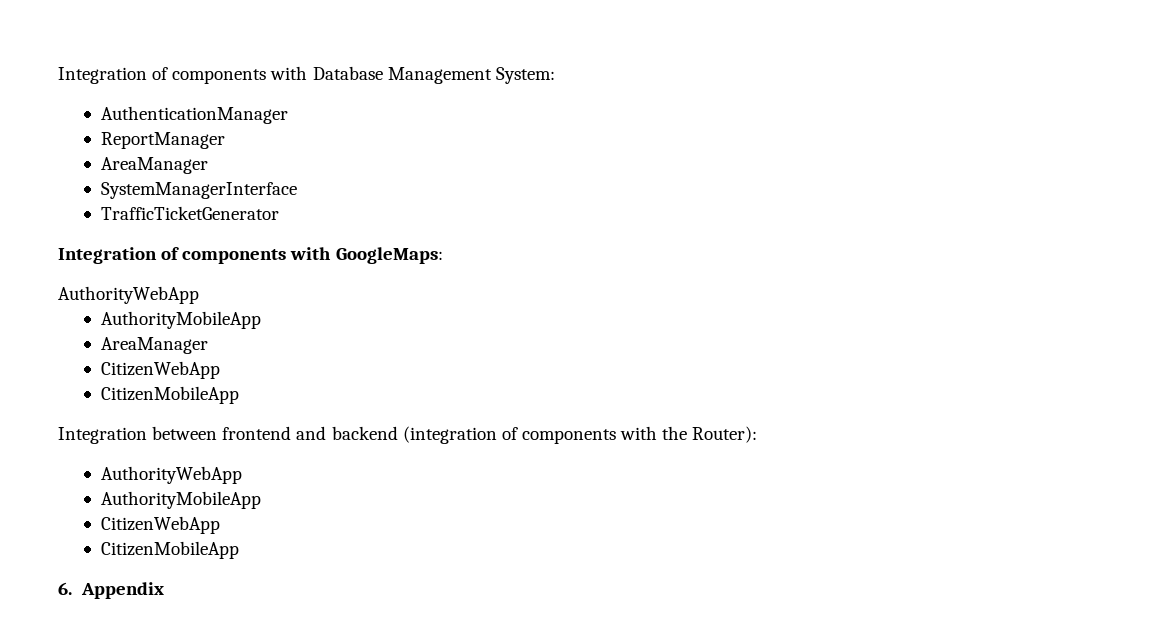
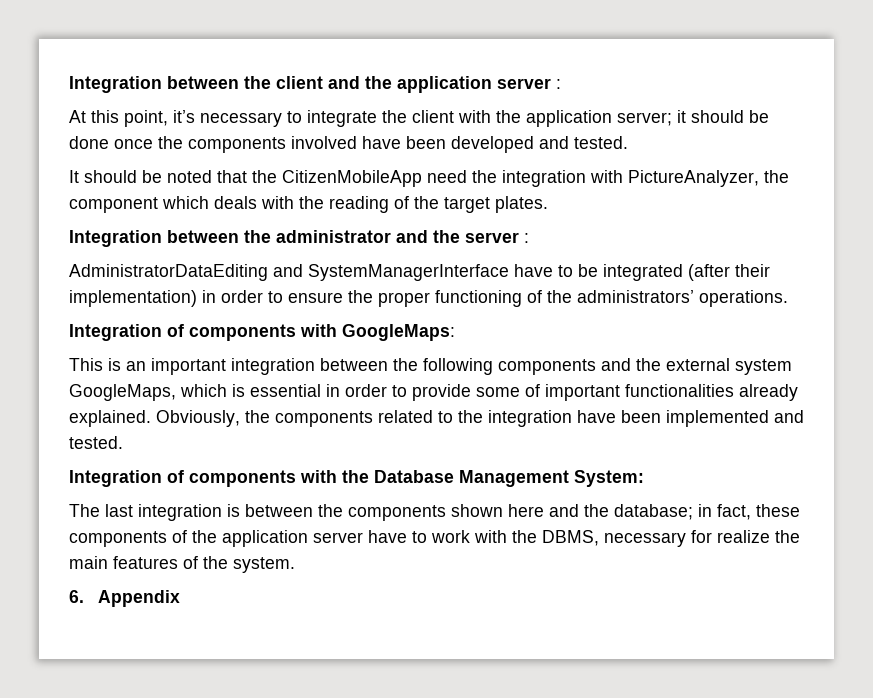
[58,66,555,84] [101,106,289,124] [101,132,226,149] [101,157,209,174] [101,182,298,199] [101,206,280,220] Integration of components with Database Management System: // AuthenticationManager // ReportManager // AreaManager // SystemManagerInterface // TrafficTicketGenerator -> [69,76,561,93] [69,110,769,127] [69,136,628,153] [69,170,789,187] [69,196,548,213] [69,230,529,247] [69,264,770,281] [69,290,788,307] Integration between the client and the application server : // At this point, it’s necessary to integrate the client with the application server; it should be done once the components involved have been developed and tested. // It should be noted that the CitizenMobileApp need the integration with PictureAnalyzer, the component which deals with the reading of the target plates. // Integration between the administrator and the server : // AdministratorDataEditing and SystemManagerInterface have to be integrated (after their implementation) in order to ensure the proper functioning of the administrators’ operations.
[58,286,199,304] [101,311,262,329] [101,337,209,354] [101,361,221,379] [101,386,240,404] [58,426,758,444] [101,466,243,484] [101,491,262,509] [101,516,221,534] [101,541,240,559] AuthorityWebApp // AuthorityMobileApp // AreaManager // CitizenWebApp // CitizenMobileApp // Integration between frontend and backend (integration of components with the Router): // AuthorityWebApp // AuthorityMobileApp // CitizenWebApp // CitizenMobileApp -> [69,358,792,375] [69,384,798,401] [69,410,804,427] [69,436,123,449] [69,470,644,487] [69,504,800,521] [69,530,800,547] [69,556,295,573] This is an important integration between the following components and the external system GoogleMaps, which is essential in order to provide some of important functionalities already explained. Obviously, the components related to the integration have been implemented and tested. // Integration of components with the Database Management System: // The last integration is between the components shown here and the database; in fact, these components of the application server have to work with the DBMS, necessary for realize the main features of the system.

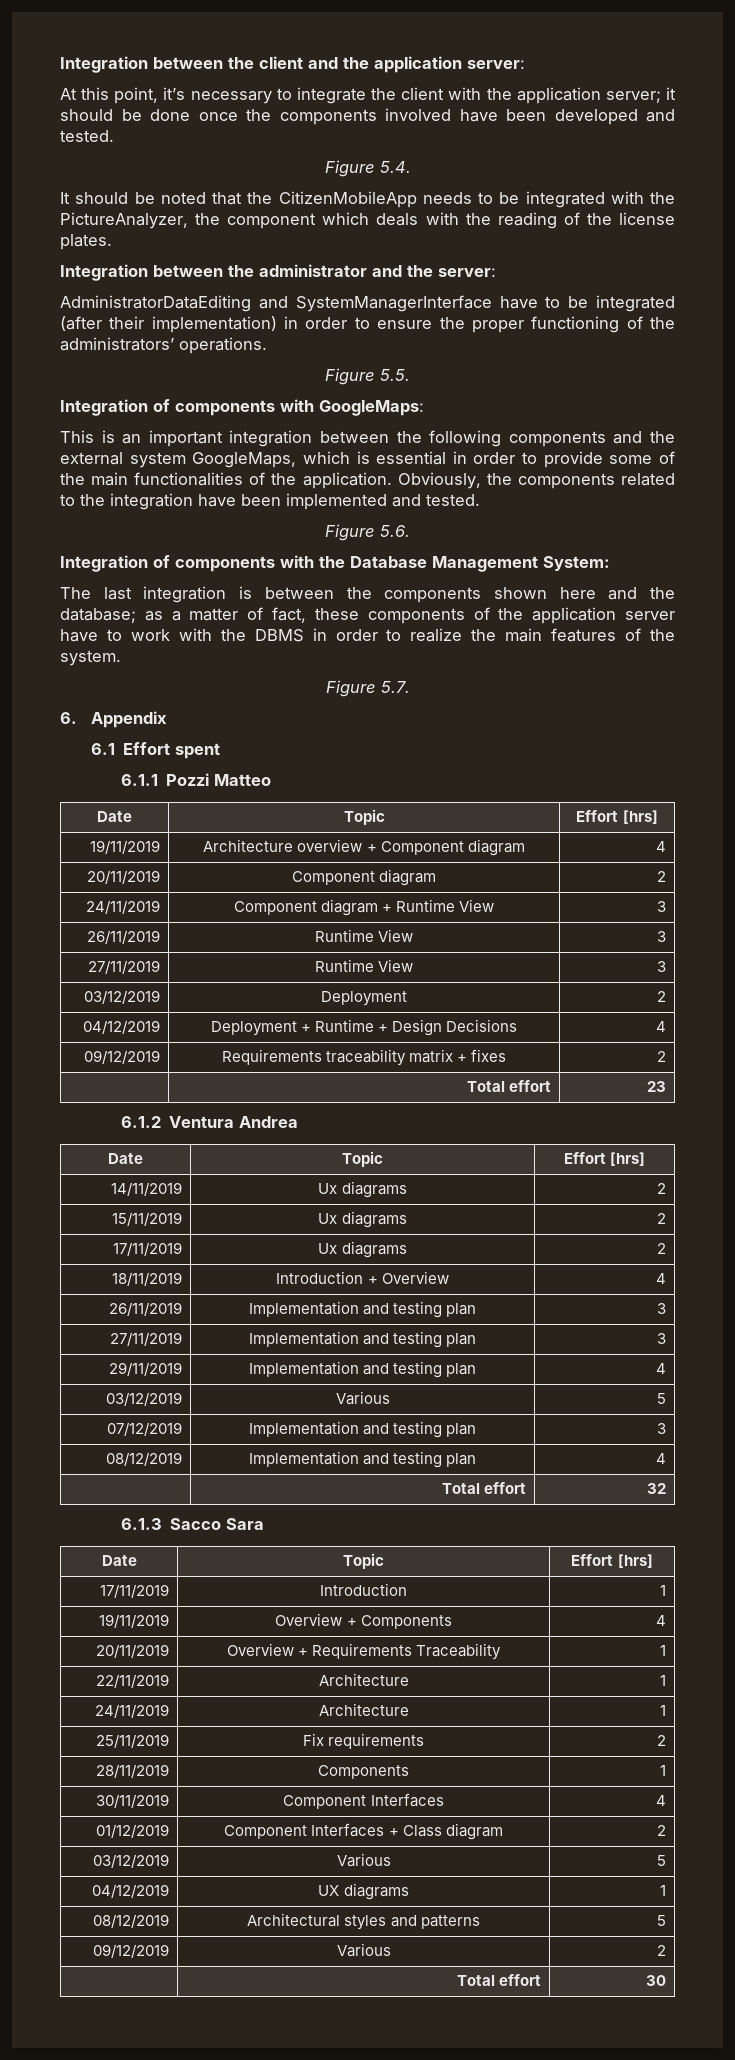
[497,78,561,89] server : -> [467,60,525,69] server:
(628, 142) none -> [324,160,411,177] // Figure 5.4.
[427,170,623,187] need the integration with -> [422,191,675,208] needs to be integrated with the
[444,197,490,213] target -> [619,212,676,225] license
[465,232,529,243] server : -> [438,268,496,277] server:
(788, 298) none -> [325,368,410,385] // Figure 5.5.
[545,384,798,401] [69,410,151,427] important functionalities already explained. -> [60,472,392,489] the main functionalities of the application.
(123, 442) none -> [325,524,410,541] // Figure 5.6.
[698,504,712,517] in -> [144,607,264,621] as a matter of
[542,530,712,547] DBMS, necessary for -> [254,628,402,642] DBMS in order to
(295, 565) none -> [325,680,410,697] // Figure 5.7.
(180, 598) none -> [90,742,220,759] [121,773,272,786] [97,811,132,822] [343,809,385,825] [576,810,658,824] [90,840,161,854] [203,839,525,856] [656,841,667,852] [87,870,161,884] [291,869,437,886] [657,871,667,882] [86,900,161,914] [233,899,495,916] [657,901,667,912] [87,930,161,944] [314,929,414,942] [657,931,667,942] [88,960,161,974] [314,959,414,972] [657,961,667,972] [84,990,161,1004] [321,991,407,1006] [657,991,667,1002] [83,1020,161,1034] [210,1019,518,1036] [656,1021,667,1032] [84,1050,161,1064] [221,1049,507,1066] [657,1051,667,1062] [467,1080,552,1092] [647,1081,667,1092] [121,1116,299,1128] [108,1153,143,1164] [342,1151,383,1167] [563,1152,646,1166] [111,1182,183,1196] [318,1181,407,1198] [657,1183,667,1194] [112,1212,183,1226] [318,1211,407,1228] [657,1213,667,1224] [113,1242,183,1256] [318,1241,407,1258] [657,1243,667,1254] [112,1272,183,1286] [276,1271,449,1284] [656,1273,667,1284] [109,1302,183,1316] [248,1301,477,1318] [657,1303,667,1314] [110,1332,183,1346] [248,1331,477,1348] [657,1333,667,1344] [109,1362,183,1376] [248,1361,477,1378] [656,1363,667,1374] [106,1392,183,1406] [335,1391,390,1405] [657,1393,667,1404] [107,1422,183,1436] [248,1421,477,1438] [657,1423,667,1434] [106,1452,183,1466] [248,1451,477,1468] [656,1453,667,1464] [442,1482,527,1494] [647,1483,667,1494] [121,1518,265,1530] [101,1555,137,1566] [343,1553,384,1569] [571,1554,653,1568] [100,1584,170,1598] [320,1583,407,1596] [660,1585,667,1596] [99,1614,170,1628] [275,1613,452,1629] [656,1615,667,1626] [96,1644,170,1658] [226,1643,502,1660] [660,1645,667,1656] [96,1674,170,1688] [318,1673,409,1686] [660,1675,667,1686] [95,1704,170,1718] [318,1703,409,1716] [660,1705,667,1716] [96,1734,170,1748] [302,1733,425,1749] [657,1735,667,1746] [96,1764,170,1778] [318,1765,409,1779] [660,1765,667,1776] [96,1794,170,1808] [283,1793,444,1809] [656,1795,667,1806] [96,1824,170,1838] [224,1823,503,1840] [657,1825,667,1836] [93,1854,170,1868] [336,1853,391,1867] [657,1855,667,1866] [92,1884,170,1898] [318,1883,409,1900] [660,1885,667,1896] [93,1914,170,1928] [247,1913,480,1930] [657,1915,667,1926] [93,1944,170,1958] [336,1943,391,1957] [657,1945,667,1956] [457,1974,542,1986] [646,1975,667,1986] // 6.1 Effort spent // 6.1.1 Pozzi Matteo // Date | Topic | Effort [hrs] // 19/11/2019 | Architecture overview + Component diagram | 4 // 20/11/2019 | Component diagram | 2 // 24/11/2019 | Component diagram + Runtime View | 3 // 26/11/2019 | Runtime View | 3 // 27/11/2019 | Runtime View | 3 // 03/12/2019 | Deployment | 2 // 04/12/2019 | Deployment + Runtime + Design Decisions | 4 // 09/12/2019 | Requirements traceability matrix + fixes | 2 // | Total effort | 23 // 6.1.2 Ventura Andrea // Date | Topic | Effort [hrs] // 14/11/2019 | Ux diagrams | 2 // 15/11/2019 | Ux diagrams | 2 // 17/11/2019 | Ux diagrams | 2 // 18/11/2019 | Introduction + Overview | 4 // 26/11/2019 | Implementation and testing plan | 3 // 27/11/2019 | Implementation and testing plan | 3 // 29/11/2019 | Implementation and testing plan | 4 // 03/12/2019 | Various | 5 // 07/12/2019 | Implementation and testing plan | 3 // 08/12/2019 | Implementation and testing plan | 4 // | Total effort | 32 // 6.1.3 Sacco Sara // Date | Topic | Effort [hrs] // 17/11/2019 | Introduction | 1 // 19/11/2019 | Overview + Components | 4 // 20/11/2019 | Overview + Requirements Traceability | 1 // 22/11/2019 | Architecture | 1 // 24/11/2019 | Architecture | 1 // 25/11/2019 | Fix requirements | 2 // 28/11/2019 | Components | 1 // 30/11/2019 | Component Interfaces | 4 // 01/12/2019 | Component Interfaces + Class diagram | 2 // 03/12/2019 | Various | 5 // 04/12/2019 | UX diagrams | 1 // 08/12/2019 | Architectural styles and patterns | 5 // 09/12/2019 | Various | 2 // | Total effort | 30

